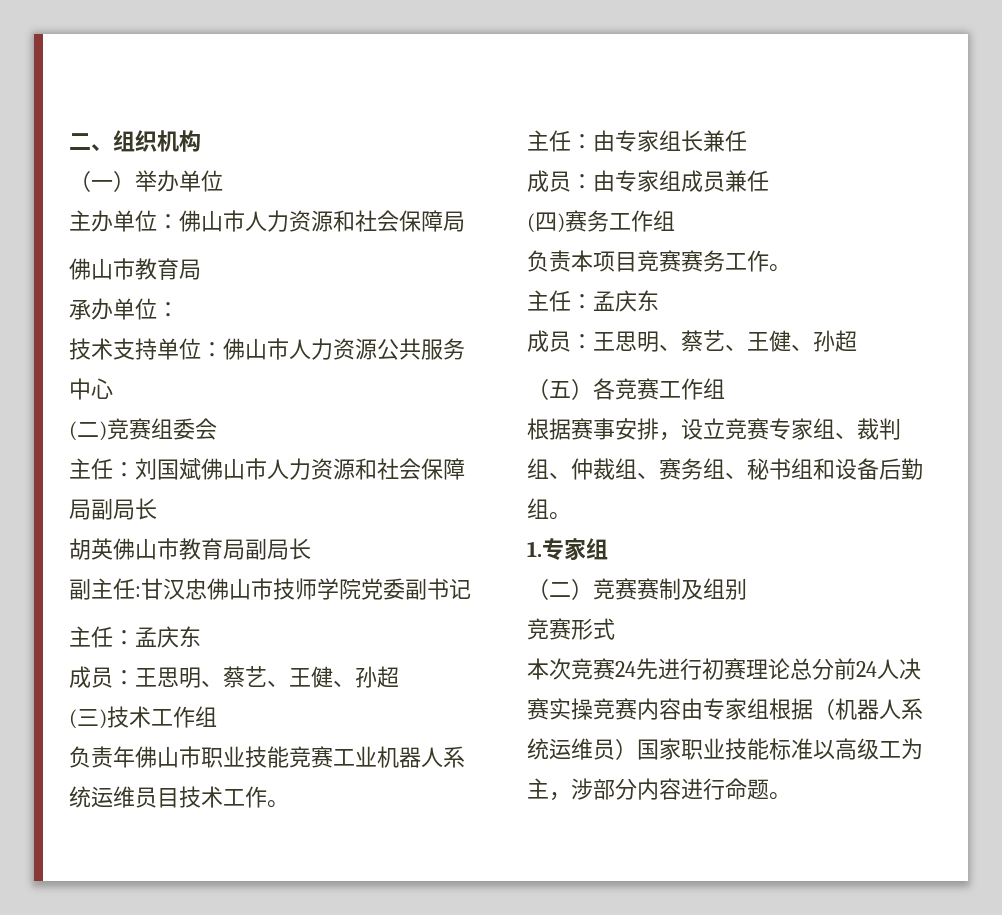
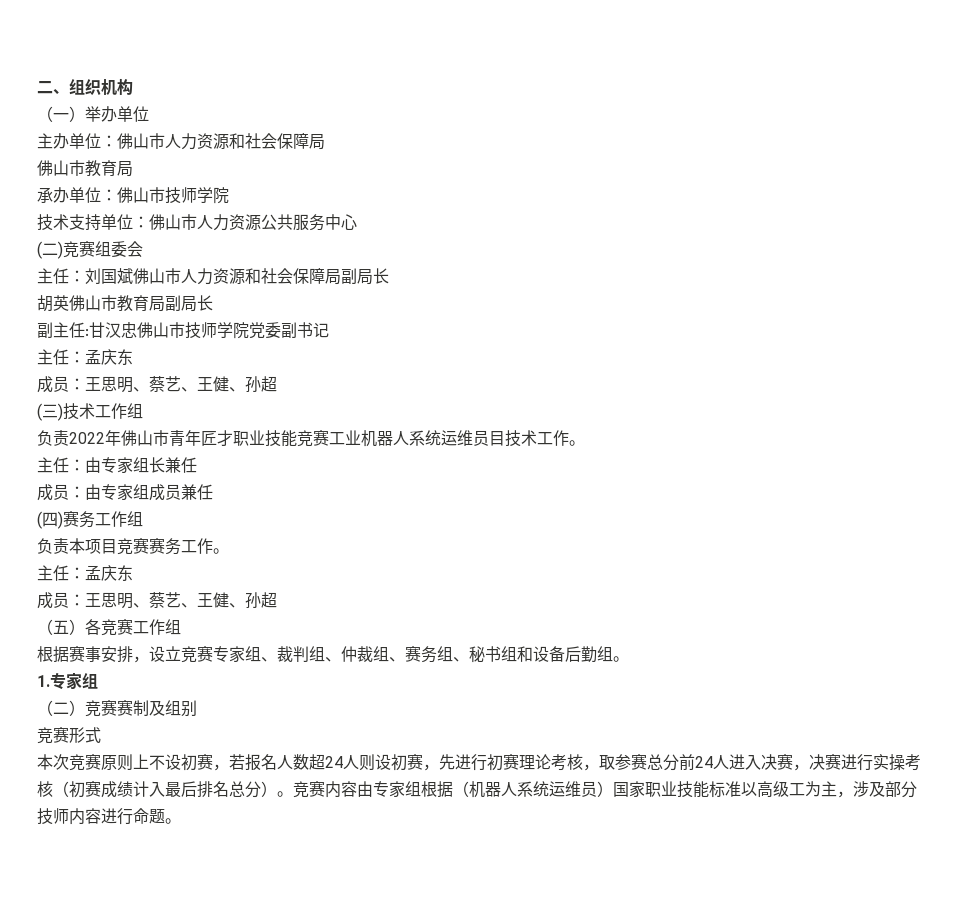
(179, 309) none -> [117,187,229,204] 佛山市技师学院
(113, 757) none -> [69,432,105,444] 2022
(201, 757) none -> [169,430,233,447] 青年匠才
[615,658,921,680] [527,698,593,720] 24先进行初赛理论总分前24人决赛实操 -> [101,753,921,771] [37,780,293,798] 原则上不设初赛，若报名人数超24人则设初赛，先进行初赛理论考核，取参赛总分前24人进入决赛，决赛进行实操考核（初赛成绩计入最后排名总分）。
[593,778,637,800] 部分 -> [869,781,917,798] [37,808,69,825] 及部分技师

